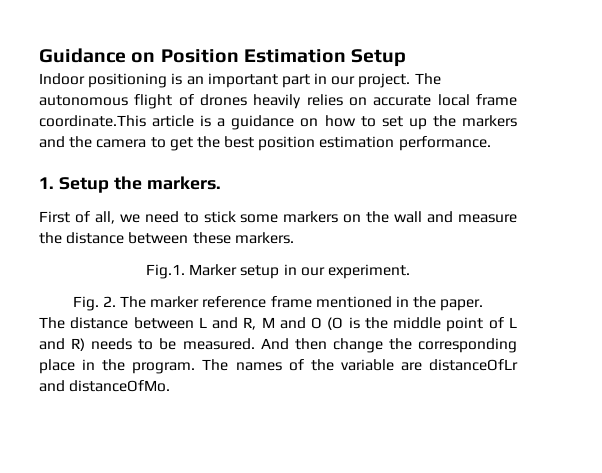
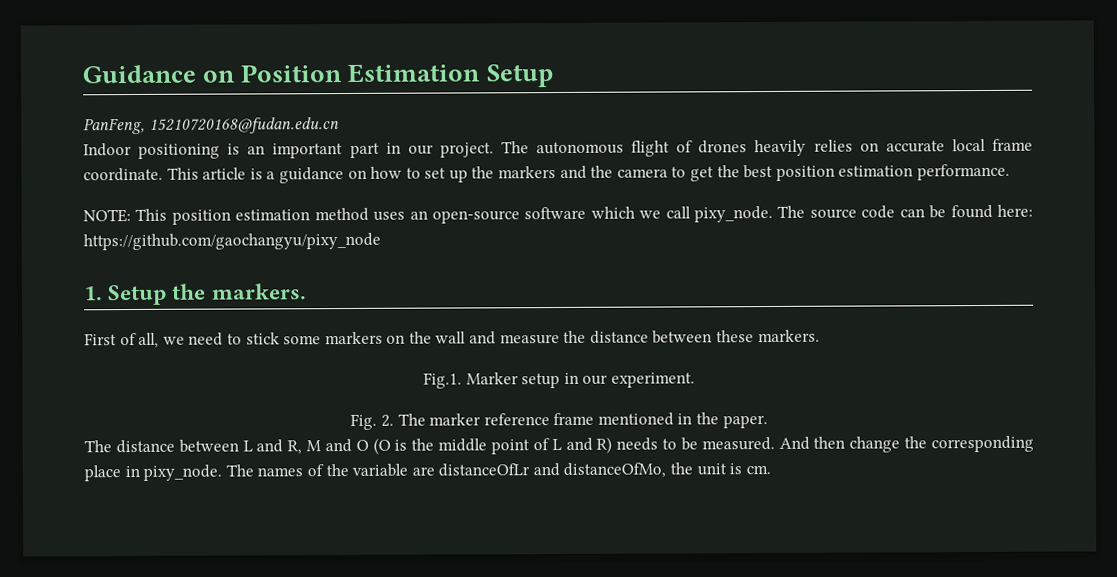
(407, 58) none -> [83,117,339,135] // PanFeng, 15210720168@fudan.edu.cn
[39,115,146,127] coordinate.This -> [83,167,199,182] coordinate. This
(491, 143) none -> [83,204,1034,225] [83,232,381,251] // NOTE: This position estimation method uses an open-source software which we call pixy_node. The source code can be found here: https://github.com/gaochangyu/pixy_node
[102,359,196,374] the program. -> [143,464,223,481] pixy_node.
[69,380,171,392] distanceOfMo. -> [563,462,771,478] distanceOfMo, the unit is cm.

